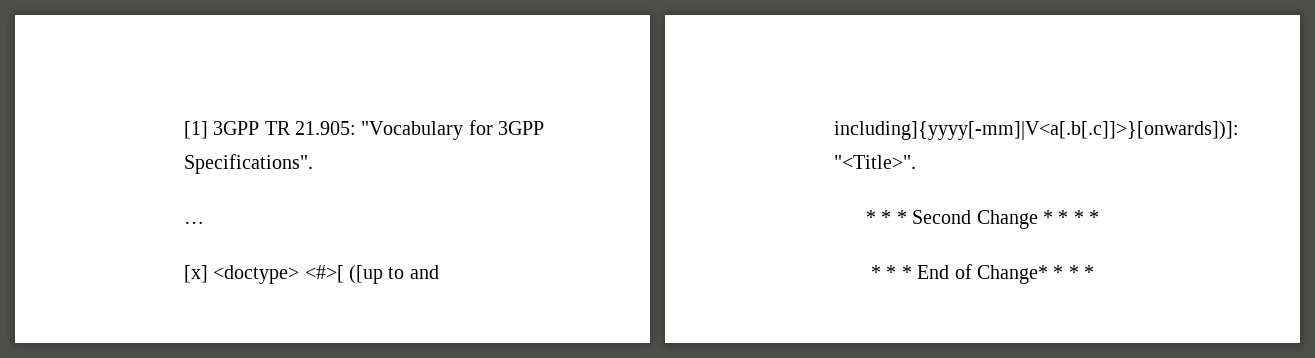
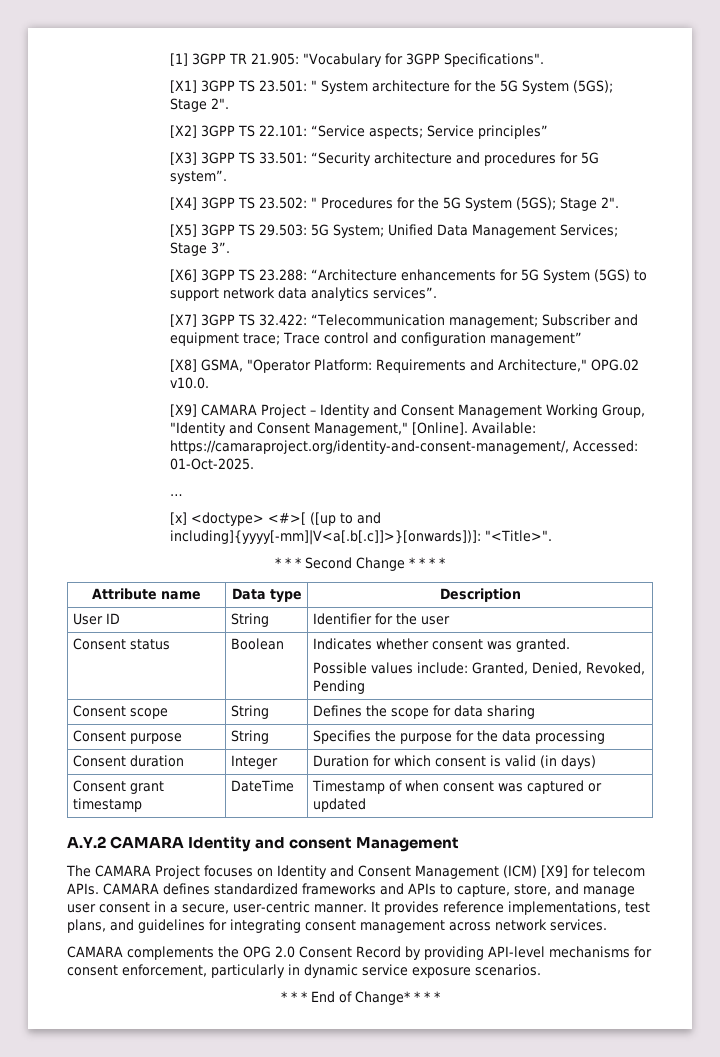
(313, 164) none -> [169,80,613,94] [169,98,229,112] [169,125,548,139] [169,152,599,166] [169,170,227,184] [169,197,619,211] [169,224,618,238] [169,242,230,256] [169,269,647,283] [169,287,437,301] [169,314,638,328] [169,332,582,346] [169,359,639,373] [169,377,209,389] [169,404,645,418] [169,422,536,436] [169,440,638,454] [169,458,254,470] // [X1] 3GPP TS 23.501: " System architecture for the 5G System (5GS); Stage 2". // [X2] 3GPP TS 22.101: “Service aspects; Service principles” // [X3] 3GPP TS 33.501: “Security architecture and procedures for 5G system”. // [X4] 3GPP TS 23.502: " Procedures for the 5G System (5GS); Stage 2". // [X5] 3GPP TS 29.503: 5G System; Unified Data Management Services; Stage 3”. // [X6] 3GPP TS 23.288: “Architecture enhancements for 5G System (5GS) to support network data analytics services”. // [X7] 3GPP TS 32.422: “Telecommunication management; Subscriber and equipment trace; Trace control and configuration management” // [X8] GSMA, "Operator Platform: Requirements and Architecture," OPG.02 v10.0. // [X9] CAMARA Project – Identity and Consent Management Working Group, "Identity and Consent Management," [Online]. Available: https://camaraproject.org/identity-and-consent-management/, Accessed: 01-Oct-2025.
(1100, 217) none -> [92,588,201,600] [231,588,302,603] [439,588,521,602] [72,613,120,625] [230,613,269,627] [312,613,450,625] [72,638,170,650] [230,638,284,650] [312,638,570,652] [312,662,645,675] [312,680,365,694] [72,705,168,719] [230,705,269,719] [312,705,535,719] [72,730,182,744] [230,730,269,744] [312,730,605,744] [72,755,184,767] [230,755,278,769] [312,755,596,769] [72,780,164,794] [72,798,142,812] [230,780,294,792] [311,780,602,794] [312,798,366,812] [67,836,460,852] [66,865,645,879] [67,883,635,897] [67,901,650,915] [67,919,607,933] [67,946,652,960] [67,964,541,978] // Attribute name | Data type | Description // User ID | String | Identifier for the user // Consent status | Boolean | Indicates whether consent was granted. // Possible values include: Granted, Denied, Revoked, Pending // Consent scope | String | Defines the scope for data sharing // Consent purpose | String | Specifies the purpose for the data processing // Consent duration | Integer | Duration for which consent is valid (in days) // Consent grant timestamp | DateTime | Timestamp of when consent was captured or updated // A.Y.2 CAMARA Identity and consent Management // The CAMARA Project focuses on Identity and Consent Management (ICM) [X9] for telecom APIs. CAMARA defines standardized frameworks and APIs to capture, store, and manage user consent in a secure, user-centric manner. It provides reference implementations, test plans, and guidelines for integrating consent management across network services. // CAMARA complements the OPG 2.0 Consent Record by providing API-level mechanisms for consent enforcement, particularly in dynamic service exposure scenarios.

